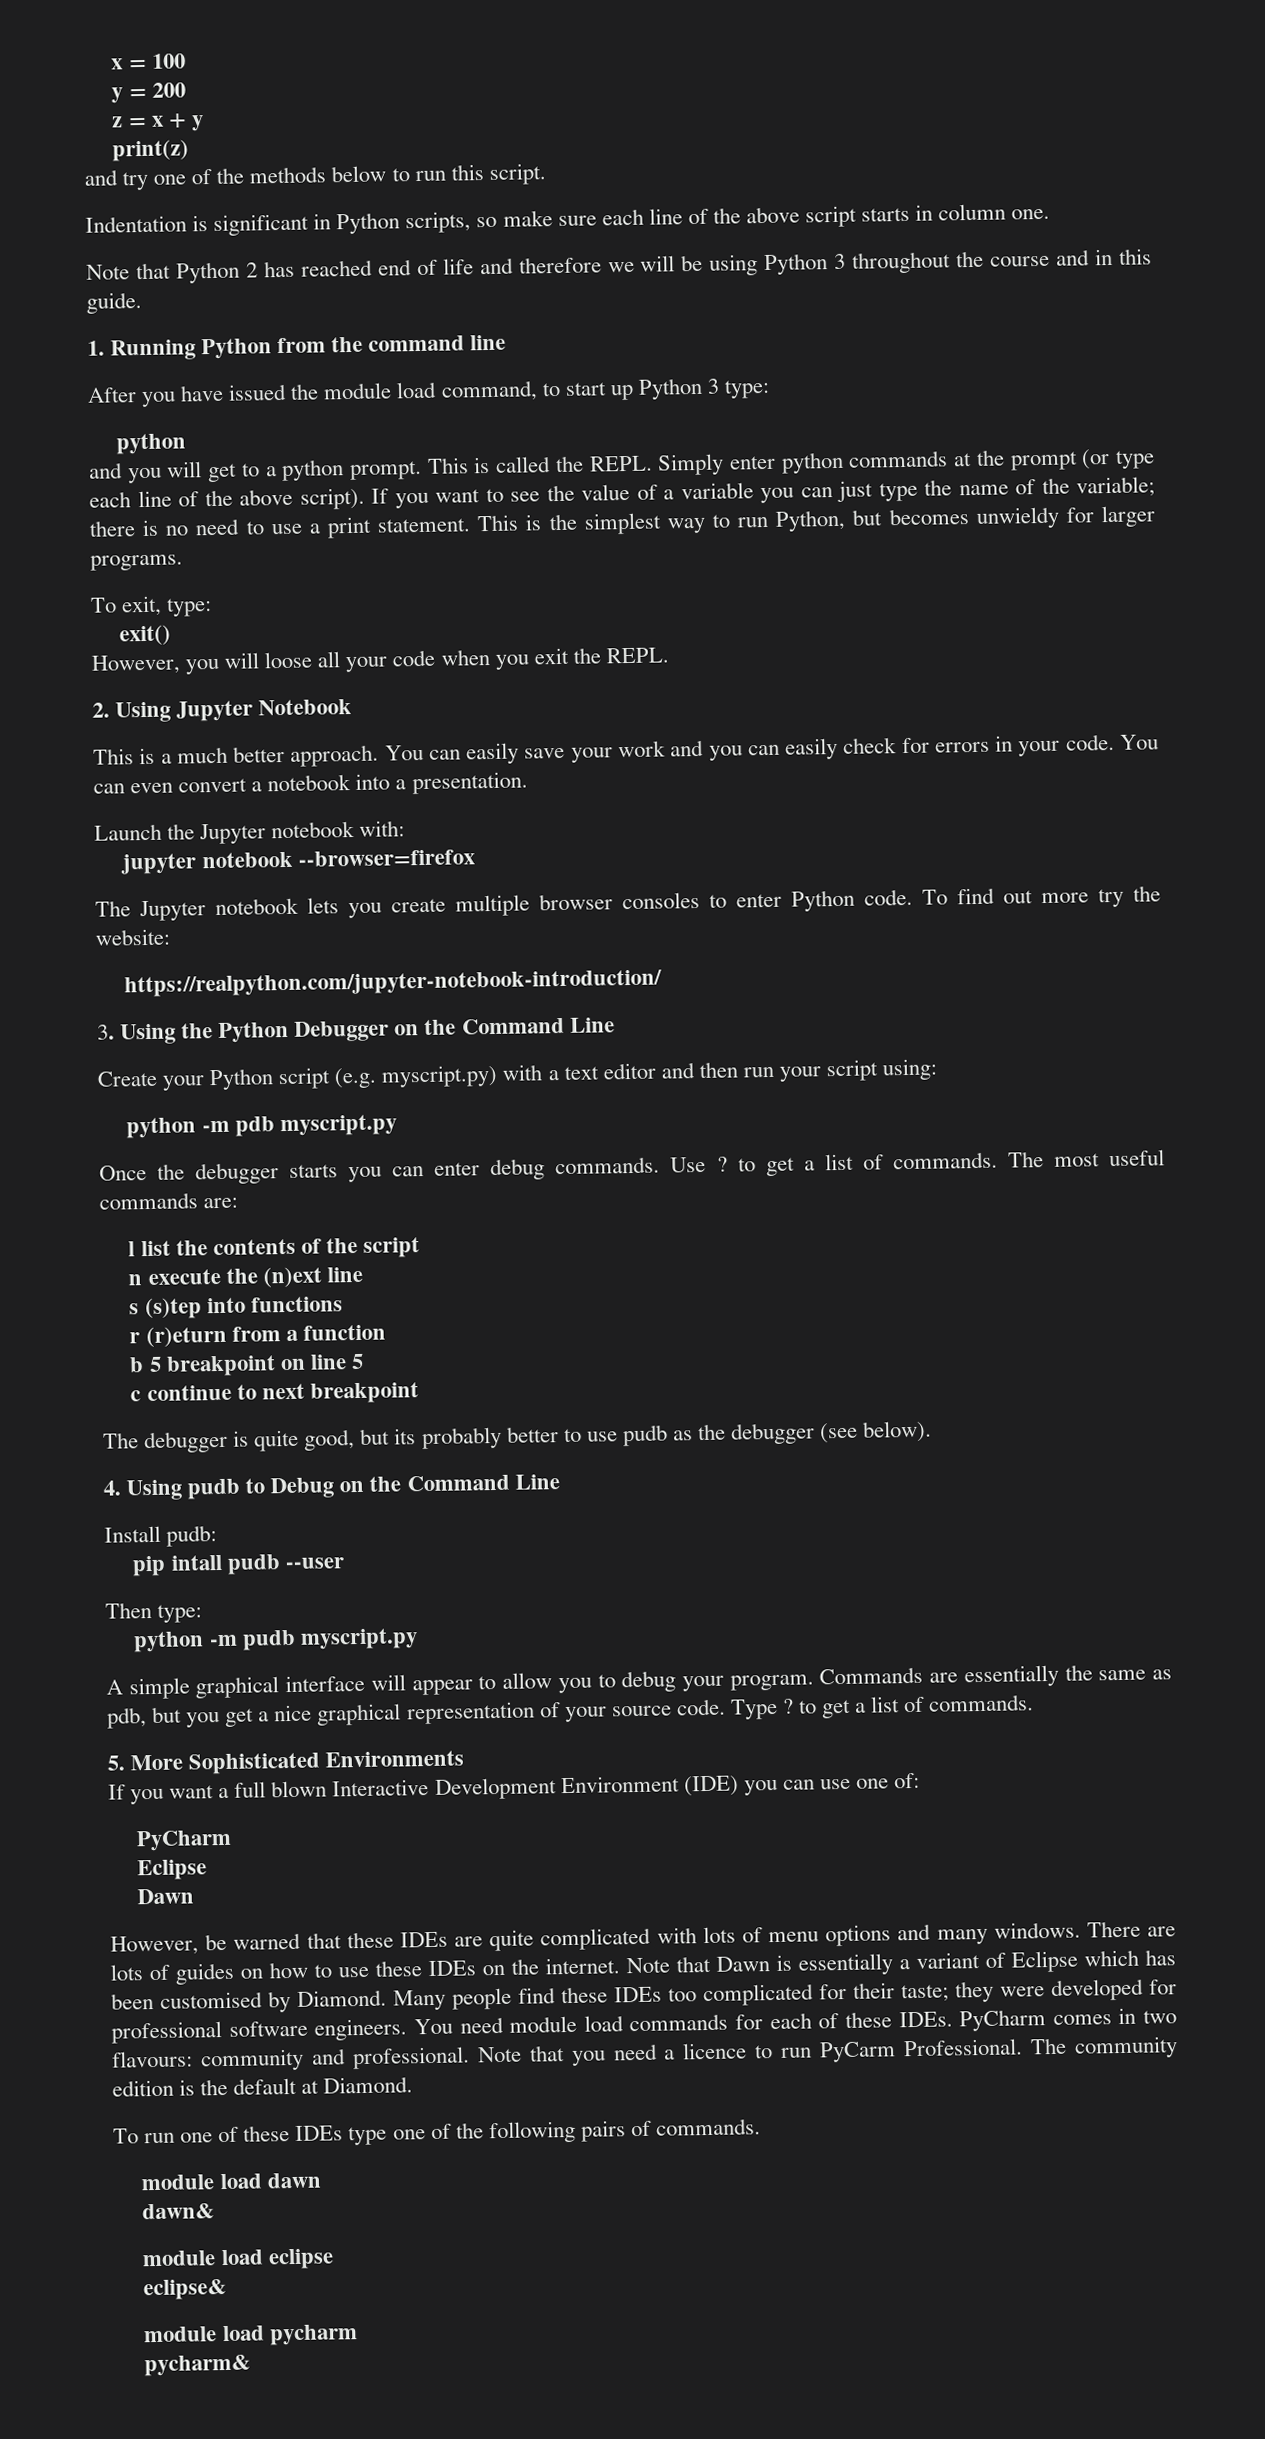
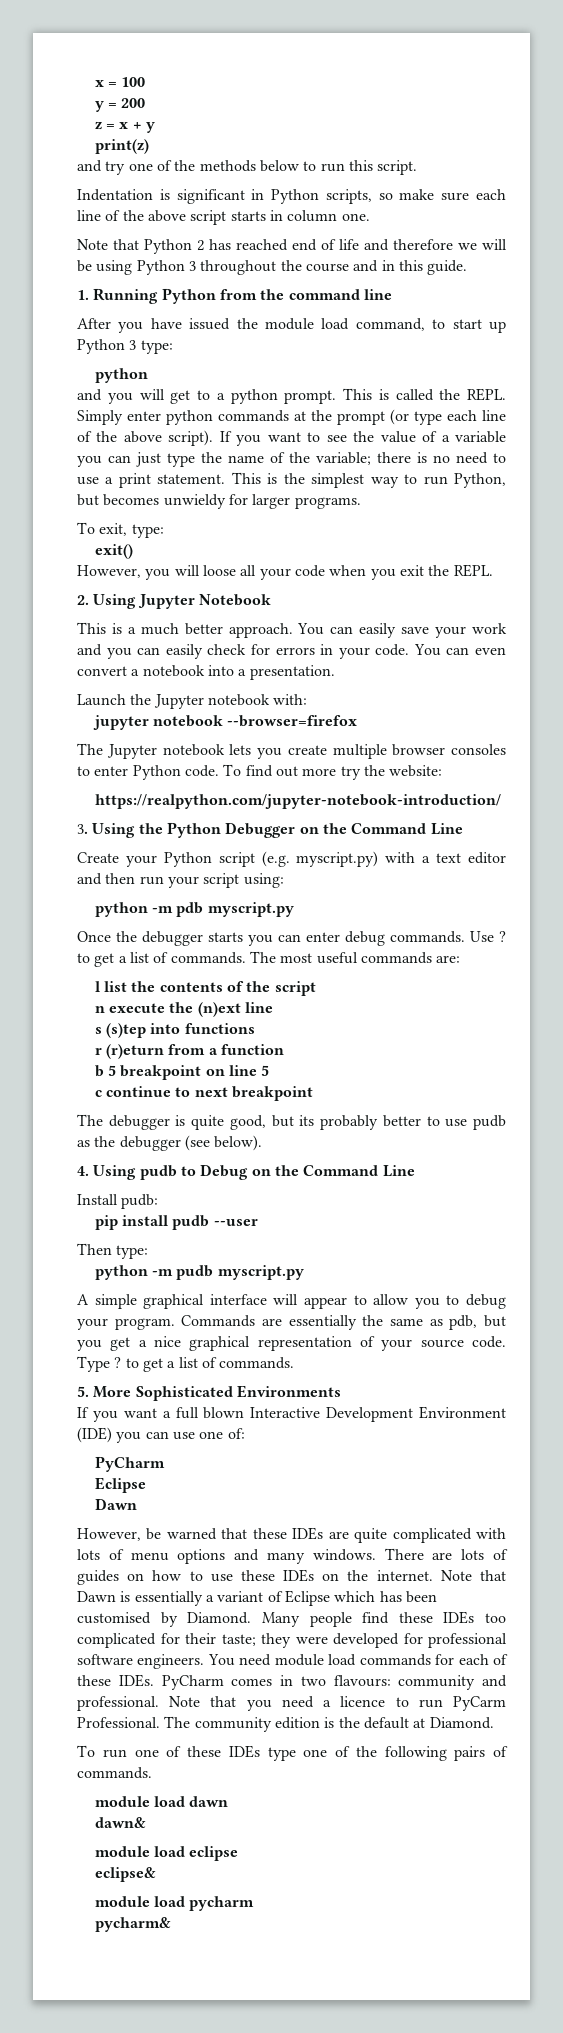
[170,1554,223,1571] intall -> [122,1215,169,1226] install

